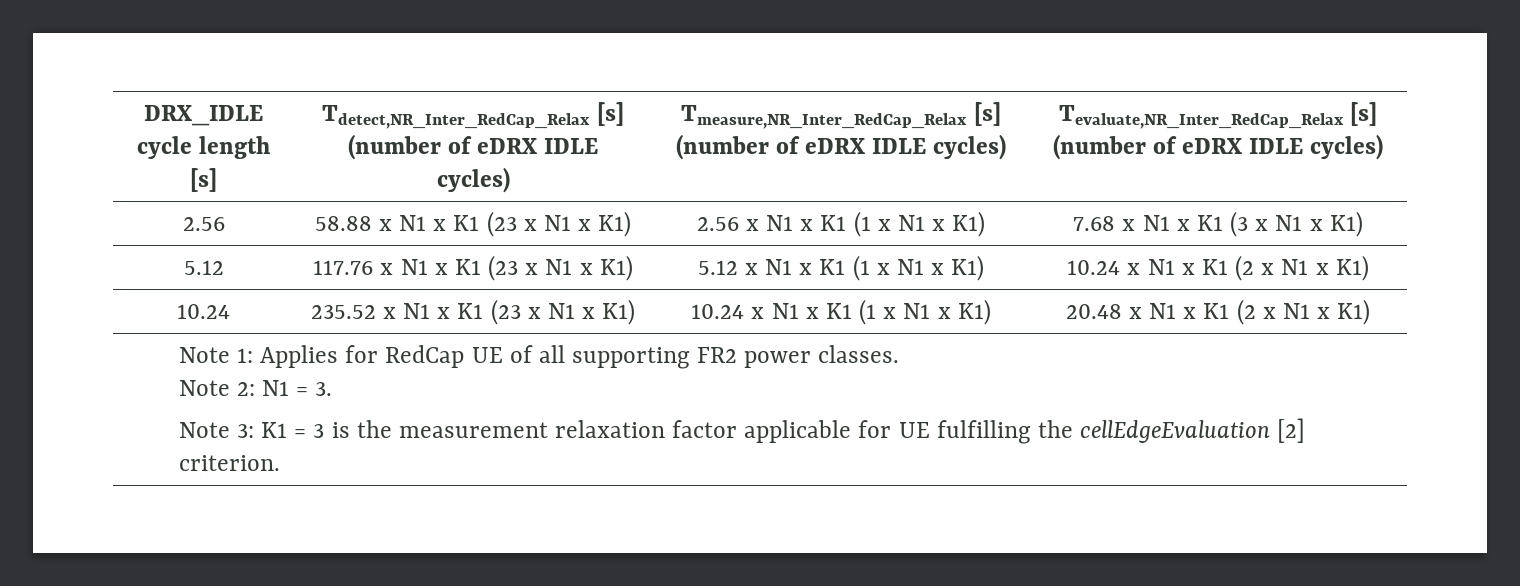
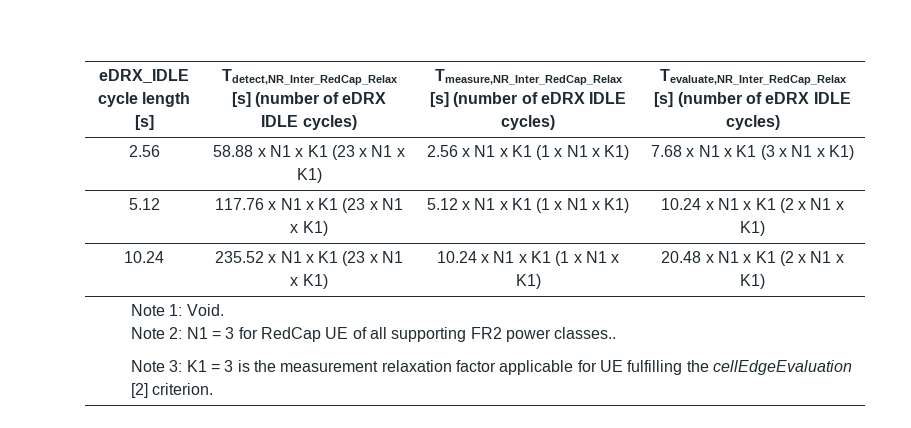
[144,105,263,126] DRX_IDLE -> [99,69,189,83] eDRX_IDLE
[260,345,339,368] Applies -> [186,304,224,316] [131,327,235,339] Void. // Note 2: N1 = 3
[818,345,900,363] [178,380,333,396] classes. // Note 2: N1 = 3. -> [554,327,617,339] classes..

